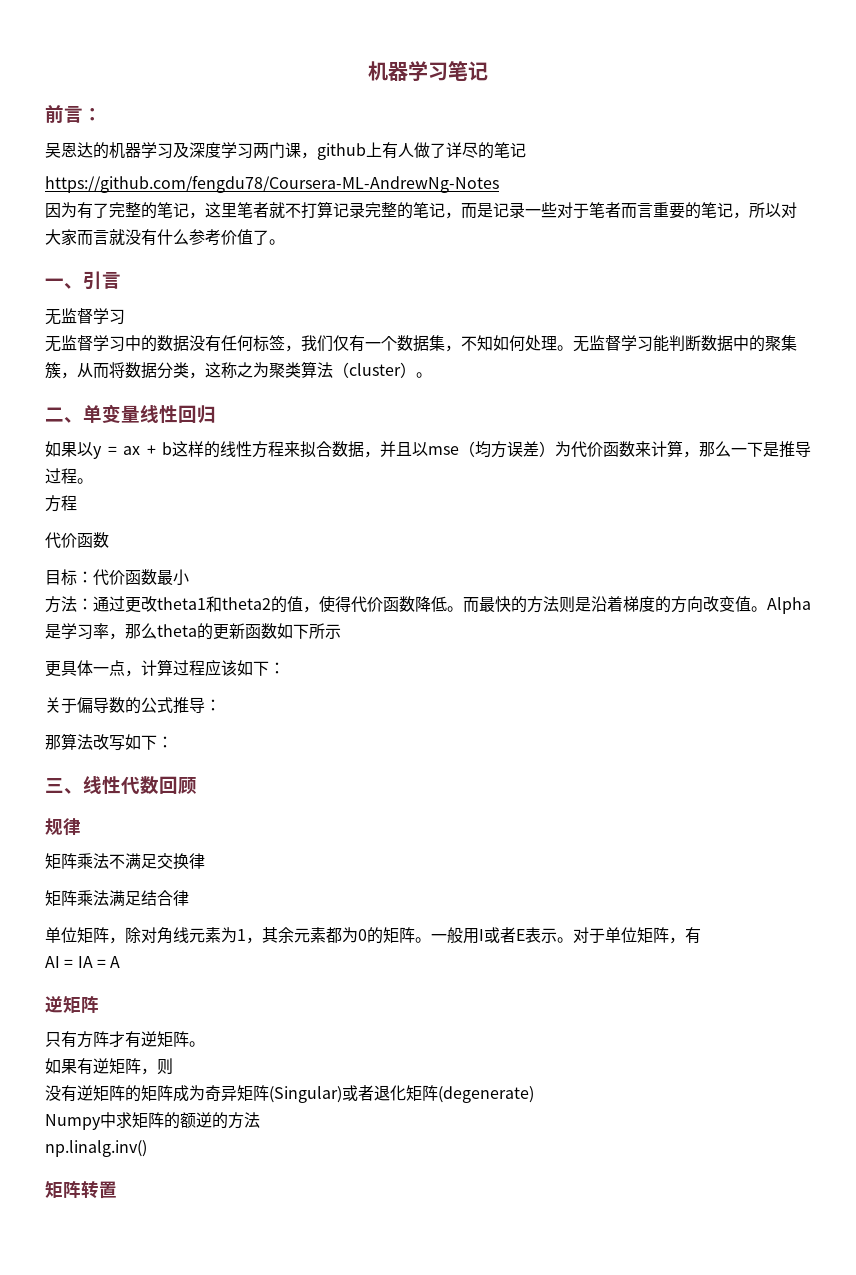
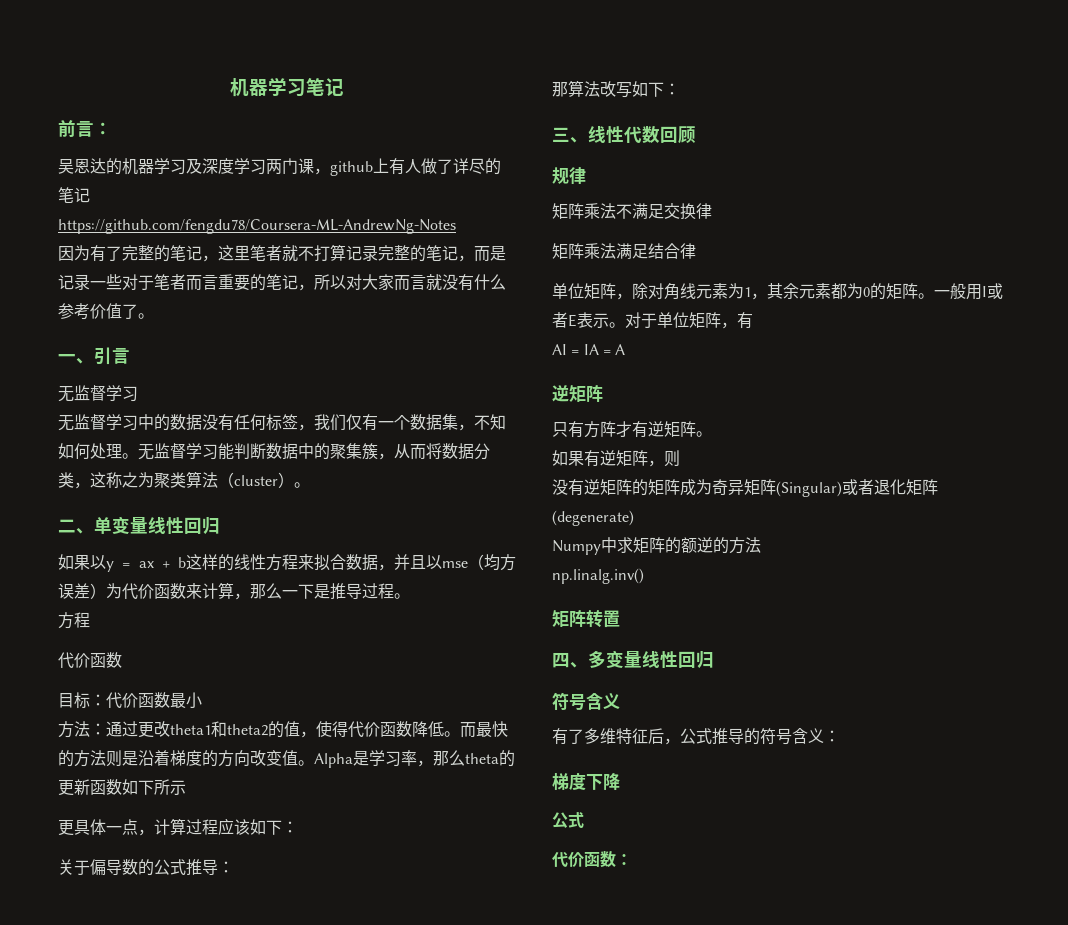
(117, 1190) none -> [552,650,714,669] [552,692,620,710] [552,728,840,745] [552,772,620,791] [552,812,584,828] [552,851,632,868] // 四、多变量线性回归 // 符号含义 // 有了多维特征后，公式推导的符号含义： // 梯度下降 // 公式 // 代价函数：

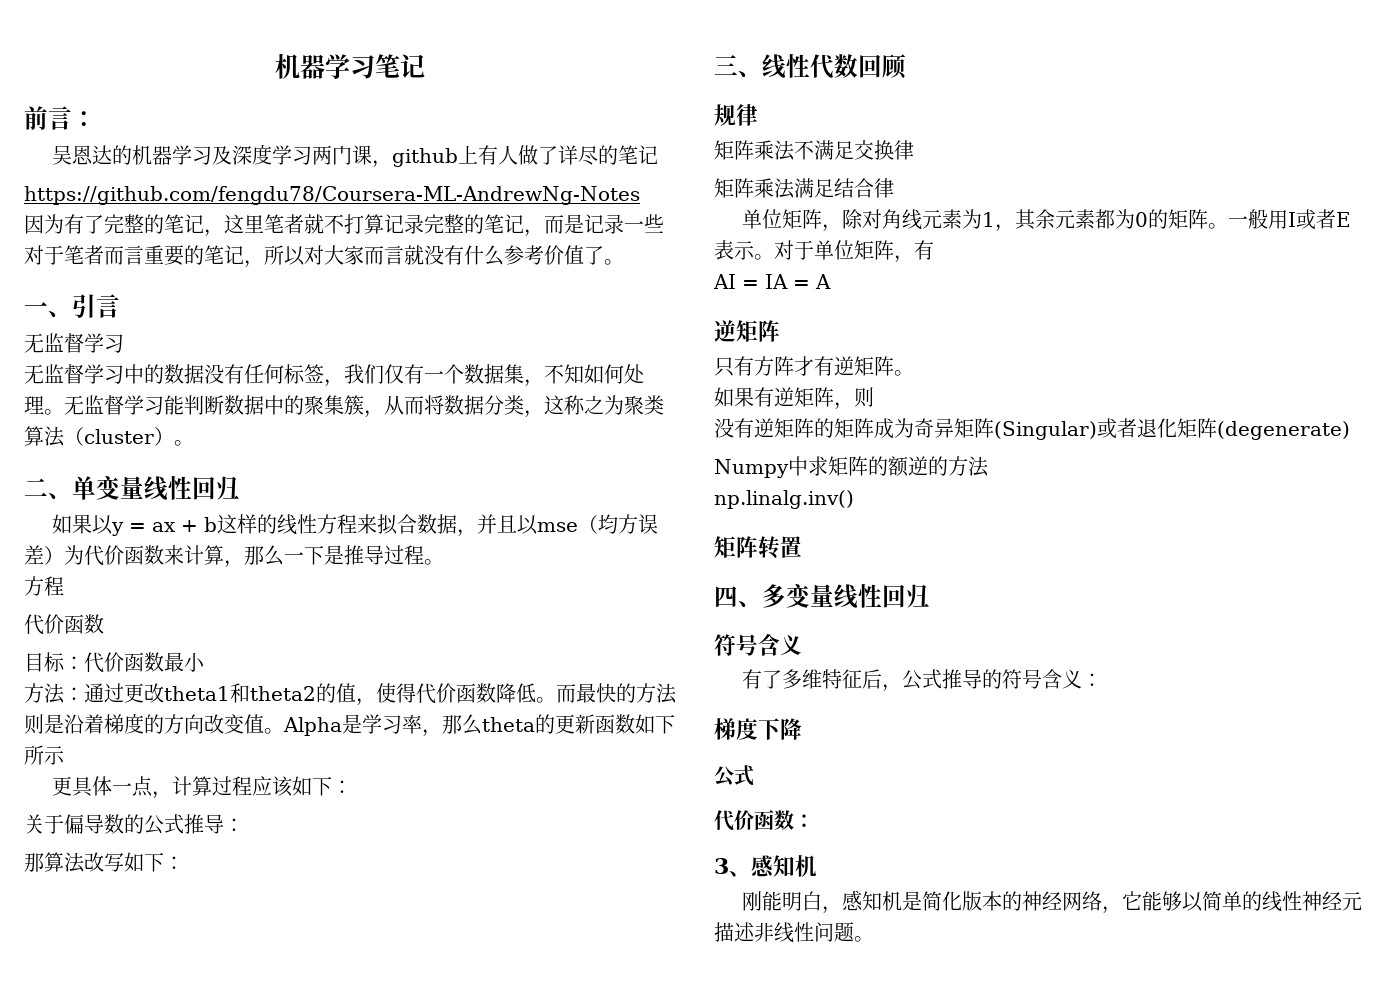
(632, 859) none -> [714,855,817,878] [742,890,1363,914] [714,922,874,943] // 3、感知机 // 刚能明白，感知机是简化版本的神经网络，它能够以简单的线性神经元描述非线性问题。

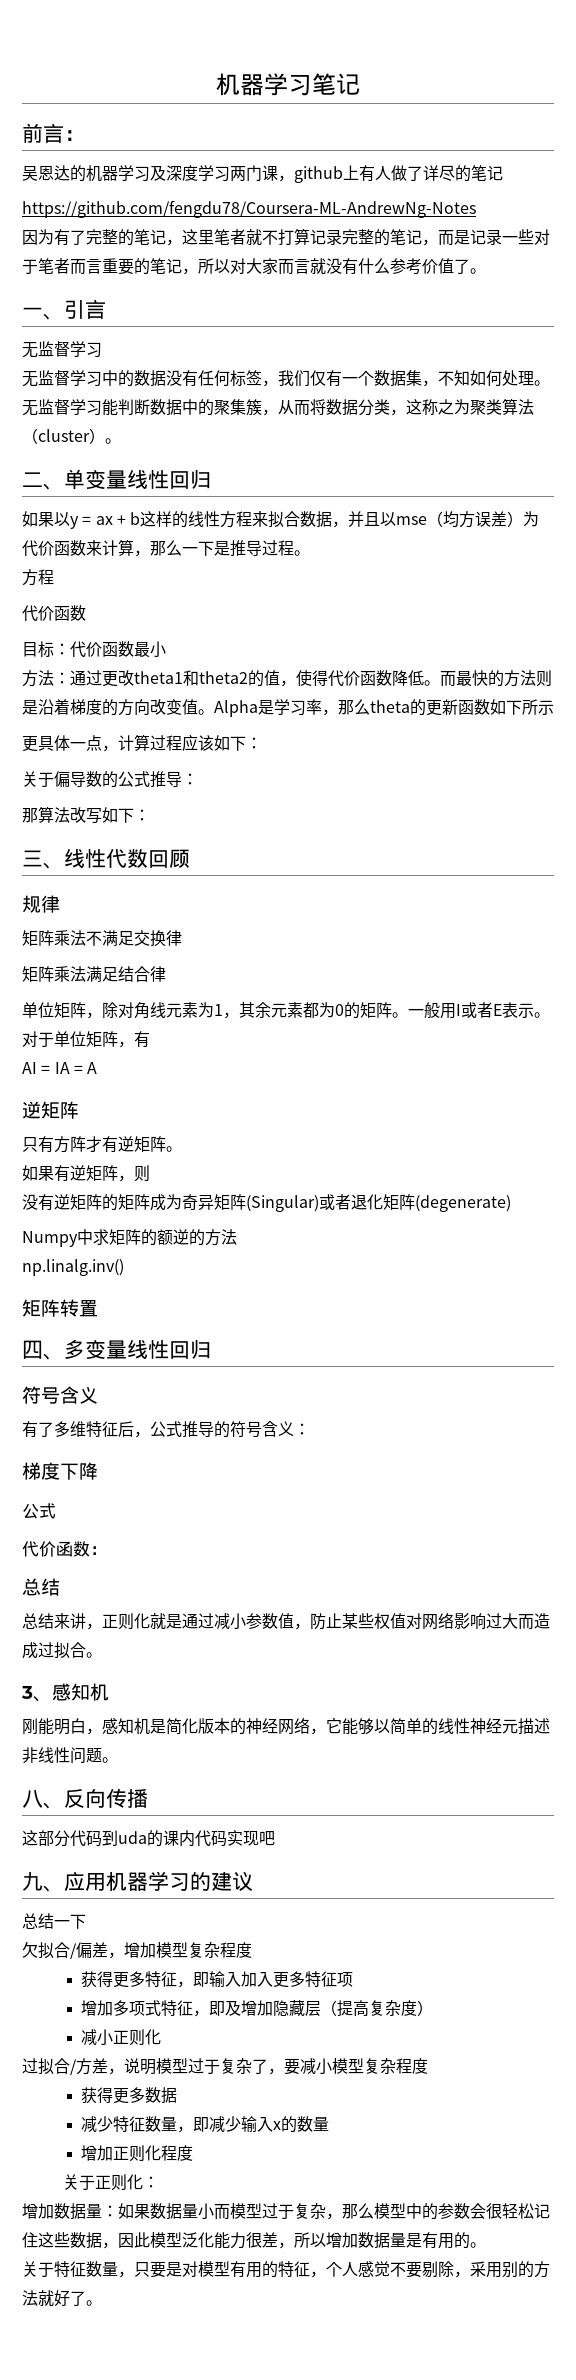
(814, 821) none -> [22,1578,60,1596] [22,1612,550,1630] [22,1642,102,1659] // 总结 // 总结来讲，正则化就是通过减小参数值，防止某些权值对网络影响过大而造成过拟合。
(874, 939) none -> [22,1788,148,1809] [22,1830,275,1847] [22,1871,253,1892] [22,1913,86,1929] [22,1942,252,1959] [80,1971,353,1988] [80,2000,433,2017] [80,2029,161,2046] [22,2058,428,2075] [80,2087,177,2104] [80,2116,329,2133] [80,2145,193,2162] [63,2174,160,2191] [22,2203,550,2220] [22,2232,486,2249] [22,2261,550,2278] [22,2290,102,2307] // 八、反向传播 // 这部分代码到uda的课内代码实现吧 // 九、应用机器学习的建议 // 总结一下 // 欠拟合/偏差，增加模型复杂程度 // 获得更多特征，即输入加入更多特征项 // 增加多项式特征，即及增加隐藏层（提高复杂度） // 减小正则化 // 过拟合/方差，说明模型过于复杂了，要减小模型复杂程度 // 获得更多数据 // 减少特征数量，即减少输入x的数量 // 增加正则化程度 // 关于正则化： // 增加数据量：如果数据量小而模型过于复杂，那么模型中的参数会很轻松记住这些数据，因此模型泛化能力很差，所以增加数据量是有用的。 // 关于特征数量，只要是对模型有用的特征，个人感觉不要剔除，采用别的方法就好了。

